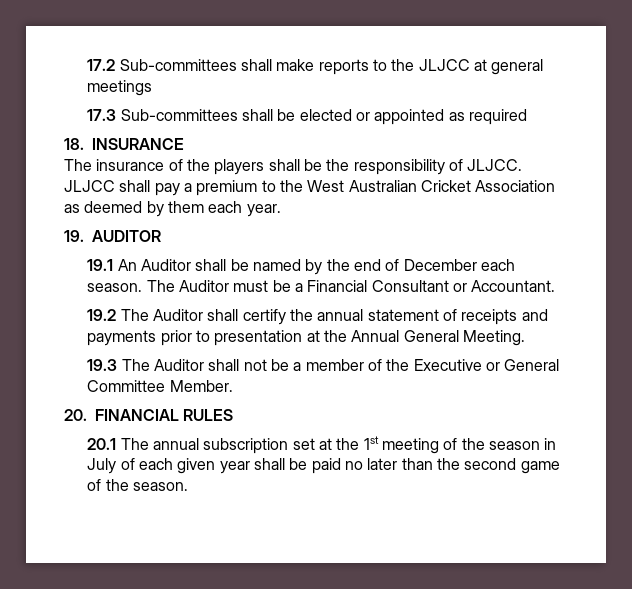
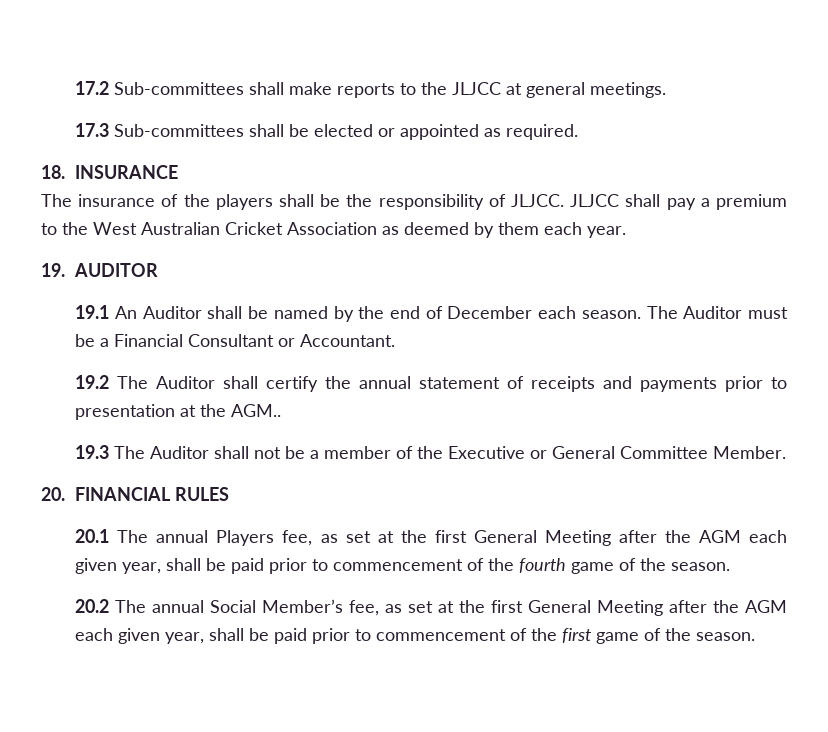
[87,80,153,96] meetings -> [590,82,667,98] meetings.
[469,109,528,125] required -> [506,124,579,140] required.
[351,330,526,346] Annual General Meeting. -> [231,404,282,417] AGM..
[203,436,557,454] [87,458,517,474] subscription set at the 1st meeting of the season in July of each given year shall be paid no later than the second -> [216,530,787,546] [75,558,731,574] [75,599,788,616] [75,628,593,644] Players fee, as set at the first General Meeting after the AGM each given year, shall be paid prior to commencement of the fourth game of the season. // 20.2 The annual Social Member’s fee, as set at the first General Meeting after the AGM each given year, shall be paid prior to commencement of the first

